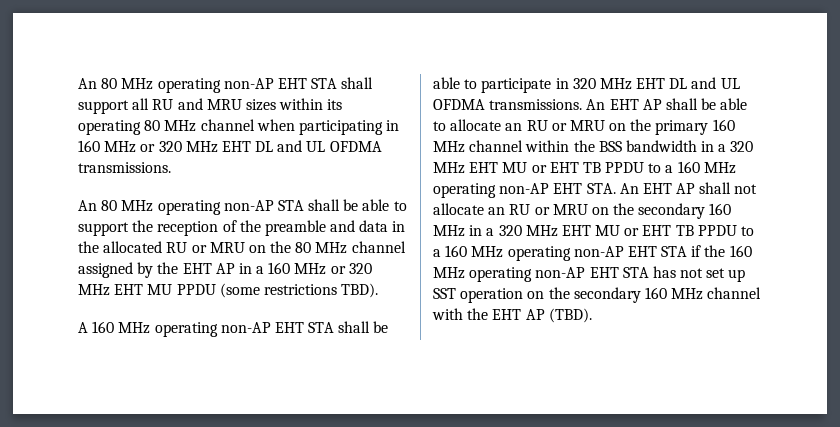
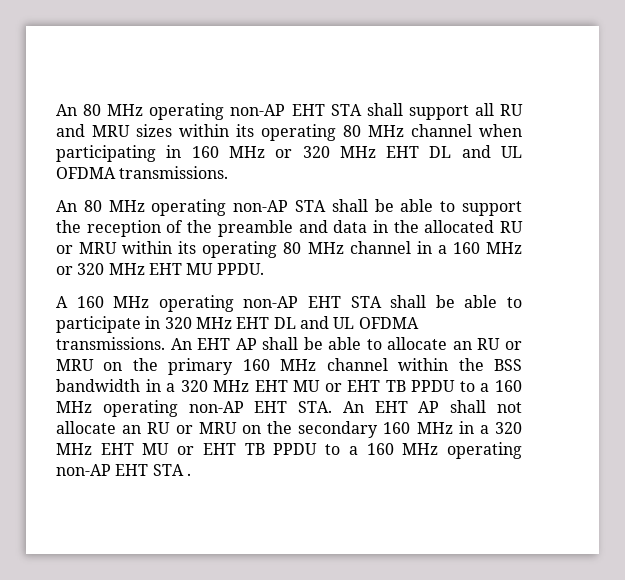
[248,241,406,254] [78,262,235,278] on the 80 MHz channel assigned by the EHT AP -> [122,241,411,258] within its operating 80 MHz channel
[176,283,379,298] PPDU (some restrictions TBD). -> [216,263,264,275] PPDU.
[691,245,752,257] [433,266,746,282] [433,287,762,303] [432,308,592,323] if the 160 MHz operating non-AP EHT STA has not set up SST operation on the secondary 160 MHz channel with the EHT AP (TBD). -> [186,473,191,476] .

